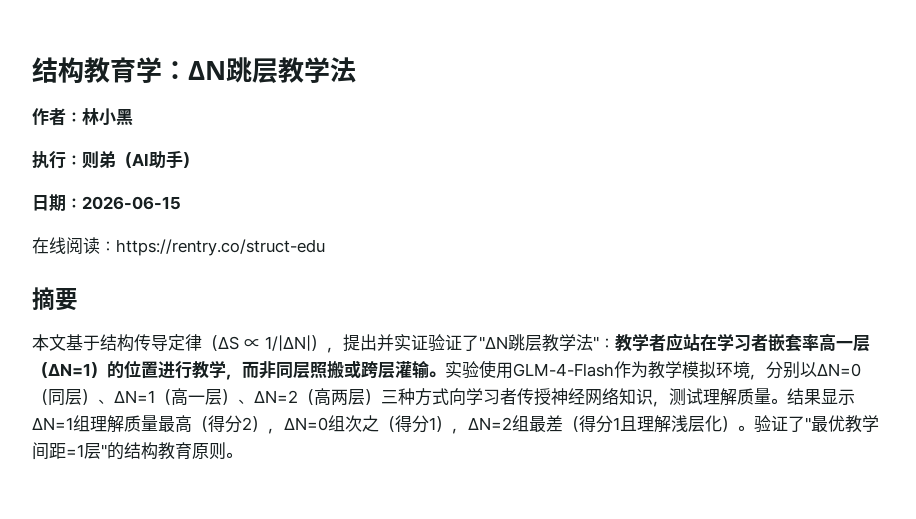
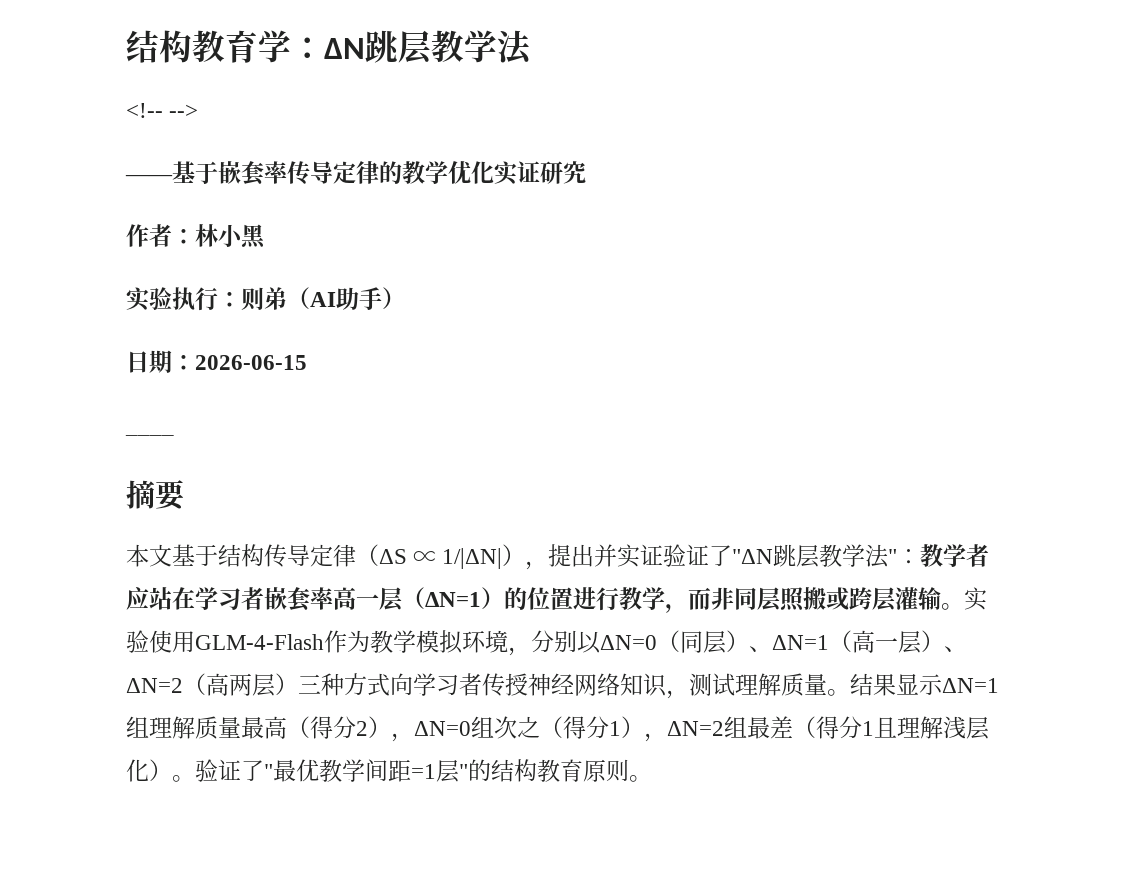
(356, 70) none -> [126,103,199,118] [125,161,586,185] // <!-- --> // ——基于嵌套率传导定律的教学优化实证研究
(133, 117) none -> [126,287,172,311] 实验
[32,237,325,256] 在线阅读：https://rentry.co/struct-edu -> [125,433,174,436] ____

